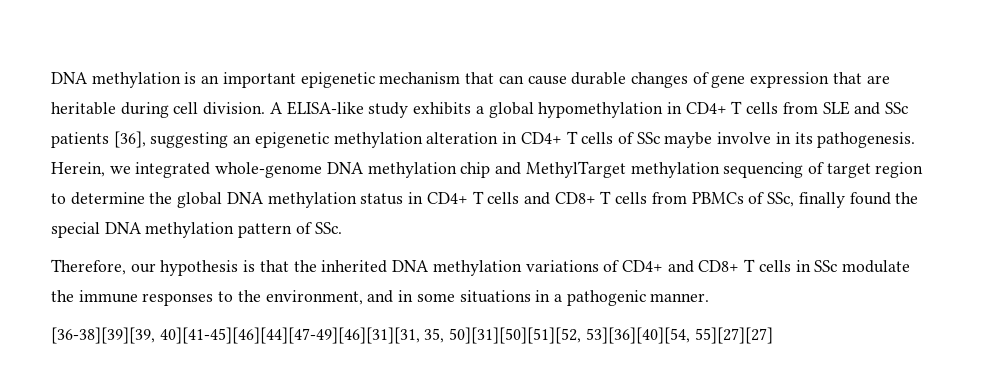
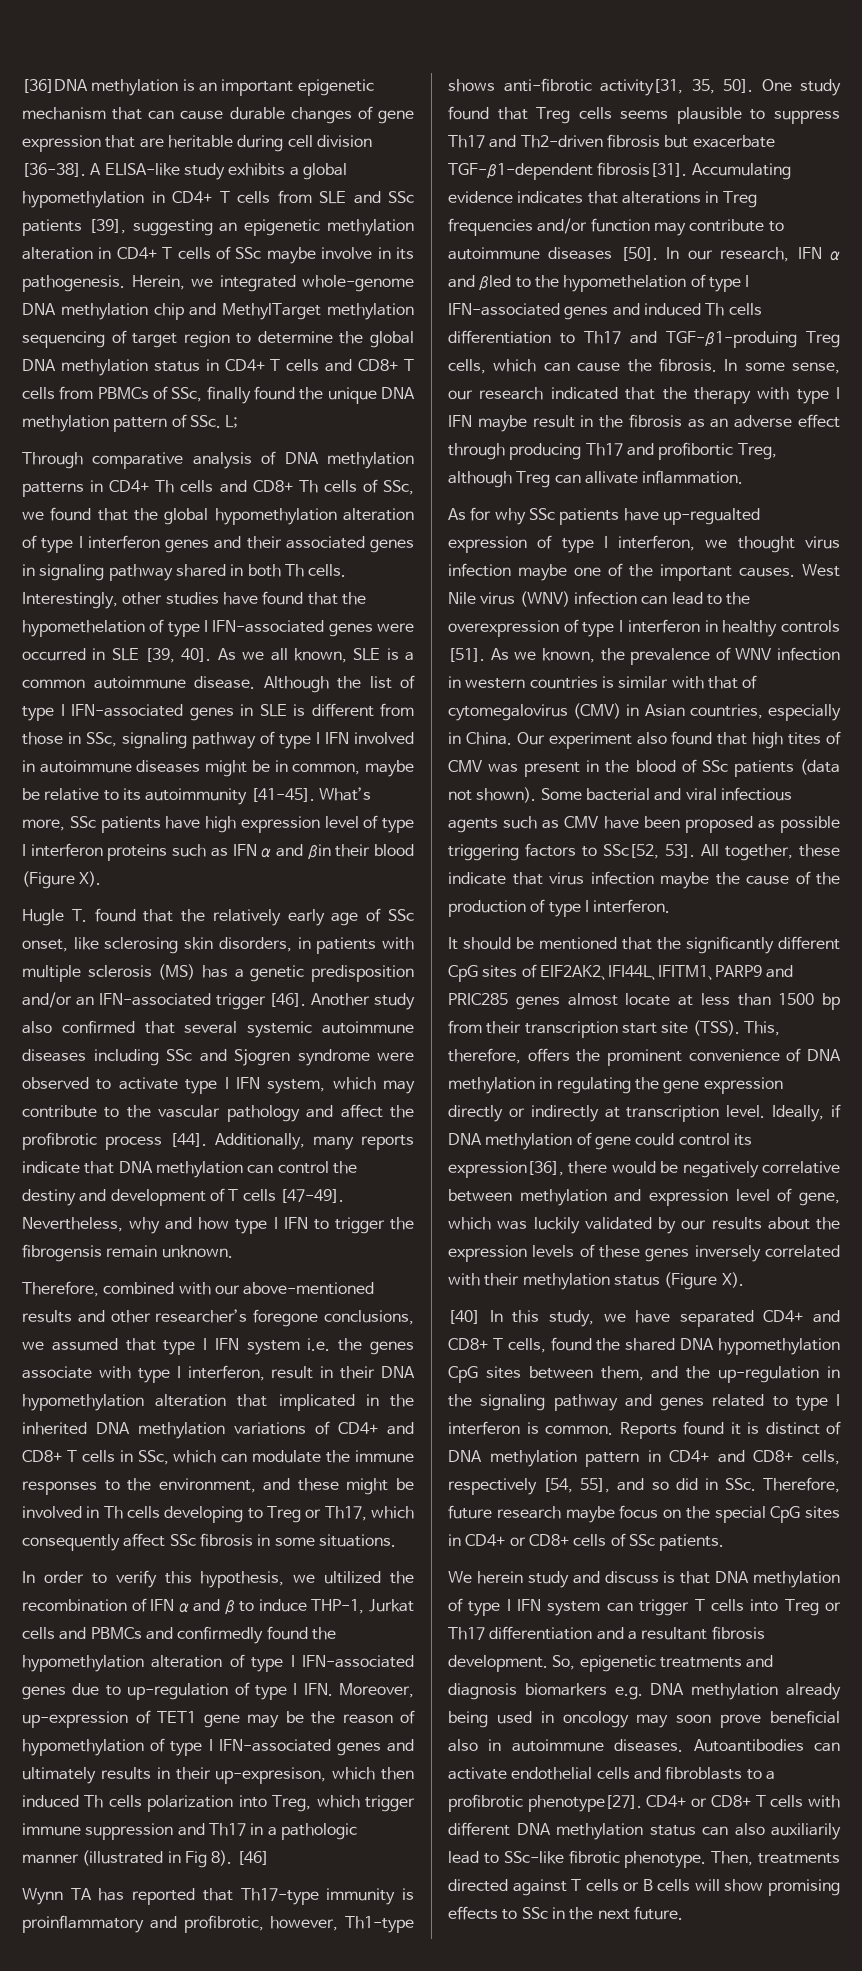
[51,72,88,84] DNA -> [22,79,88,93] [36]DNA
[203,102,266,115] division. -> [316,135,372,147] [22,163,86,177] division [36-38].
[113,131,146,148] [36], -> [88,219,126,234] [39],
[51,222,100,238] special -> [327,387,377,404] unique
[51,259,289,276] // Therefore, our hypothesis is that -> [225,415,239,428] [22,451,415,469] [22,479,415,497] [22,507,415,525] [22,535,414,553] [22,564,347,581] [22,591,366,609] [22,619,414,637] [22,648,415,663] [22,675,415,693] [22,703,414,721] [22,731,414,749] [22,760,415,777] [22,787,371,805] [22,815,414,833] [22,843,414,861] [22,871,102,889] [22,908,414,926] [22,937,415,954] [22,964,415,982] [22,992,415,1010] [22,1020,415,1038] [22,1049,414,1066] [22,1077,415,1094] [22,1104,414,1122] [22,1132,414,1150] [22,1161,357,1178] [22,1188,344,1206] [22,1217,414,1234] [22,1244,233,1262] [22,1281,375,1297] [22,1309,415,1327] [22,1338,414,1355] [22,1365,415,1383] [22,1394,379,1411] L; // Through comparative analysis of DNA methylation patterns in CD4+ Th cells and CD8+ Th cells of SSc, we found that the global hypomethylation alteration of type I interferon genes and their associated genes in signaling pathway shared in both Th cells. Interestingly, other studies have found that the hypomethelation of type I IFN-associated genes were occurred in SLE [39, 40]. As we all known, SLE is a common autoimmune disease. Although the list of type I IFN-associated genes in SLE is different from those in SSc, signaling pathway of type I IFN involved in autoimmune diseases might be in common, maybe be relative to its autoimmunity [41-45]. What’s more, SSc patients have high expression level of type I interferon proteins such as IFN α and βin their blood (Figure X). // Hugle T. found that the relatively early age of SSc onset, like sclerosing skin disorders, in patients with multiple sclerosis (MS) has a genetic predisposition and/or an IFN-associated trigger [46]. Another study also confirmed that several systemic autoimmune diseases including SSc and Sjogren syndrome were observed to activate type I IFN system, which may contribute to the vascular pathology and affect the profibrotic process [44]. Additionally, many reports indicate that DNA methylation can control the destiny and development of T cells [47-49]. Nevertheless, why and how type I IFN to trigger the fibrogensis remain unknown. // Therefore, combined with our above-mentioned results and other researcher’s foregone conclusions, we assumed that type I IFN system i.e. the genes associate with type I interferon, result in their DNA hypomethylation alteration that implicated in
[814,260,838,272] SSc -> [137,1450,248,1465] SSc, which can
[398,290,710,306] [51,327,773,344] in some situations in a pathogenic manner. // [36-38][39][39, 40][41-45][46][44][47-49][46][31][31, 35, 50][31][50][51][52, 53][36][40][54, 55][27][27] -> [297,1478,414,1495] [22,1506,415,1523] [22,1533,396,1551] [22,1570,414,1588] [22,1598,414,1614] [22,1626,336,1644] [22,1654,415,1672] [22,1682,414,1700] [22,1710,415,1728] [22,1738,414,1756] [22,1767,414,1784] [22,1795,415,1812] [22,1823,357,1840] [22,1850,269,1868] [22,1888,414,1905] [22,1915,414,1933] [448,78,841,96] [448,106,840,124] [448,134,775,148] [448,162,791,180] [448,191,757,208] [448,218,784,236] [448,247,840,262] [448,274,750,292] [448,303,762,320] [448,330,841,348] [448,358,840,374] [448,387,840,404] [448,414,840,432] [448,442,777,460] [448,470,744,488] [448,507,760,525] [448,535,840,553] [448,563,840,581] [448,591,751,607] [448,619,840,637] [448,647,840,665] [448,675,758,689] [448,703,841,721] [448,731,842,749] [448,759,840,777] [448,787,792,803] [448,816,840,833] [448,843,840,861] [448,871,840,889] [448,899,671,917] [448,936,840,954] [448,964,794,982] [448,993,840,1010] [448,1020,780,1038] [448,1048,842,1066] [448,1077,783,1094] [448,1104,841,1122] [448,1132,752,1150] [448,1161,840,1178] [448,1188,841,1206] [448,1217,840,1234] [448,1244,840,1262] [448,1272,744,1290] [448,1310,840,1327] [448,1337,840,1355] [448,1366,840,1383] [448,1394,840,1411] [448,1421,841,1439] [448,1450,840,1467] [448,1477,840,1495] [448,1505,840,1523] [448,1533,725,1551] [448,1571,840,1588] [448,1598,841,1616] [448,1626,765,1640] [448,1655,774,1672] [448,1683,841,1700] [448,1710,840,1728] [448,1739,840,1752] [448,1766,775,1780] [448,1794,840,1812] [448,1822,841,1840] [448,1850,840,1868] [448,1879,840,1896] [448,1906,683,1920] these might be involved in Th cells developing to Treg or Th17, which consequently affect SSc fibrosis in some situations. // In order to verify this hypothesis, we ultilized the recombination of IFN α and β to induce THP-1, Jurkat cells and PBMCs and confirmedly found the hypomethylation alteration of type I IFN-associated genes due to up-regulation of type I IFN. Moreover, up-expression of TET1 gene may be the reason of hypomethylation of type I IFN-associated genes and ultimately results in their up-expresison, which then induced Th cells polarization into Treg, which trigger immune suppression and Th17 in a pathologic manner (illustrated in Fig 8). [46] // Wynn TA has reported that Th17-type immunity is proinflammatory and profibrotic, however, Th1-type shows anti-fibrotic activity[31, 35, 50]. One study found that Treg cells seems plausible to suppress Th17 and Th2-driven fibrosis but exacerbate TGF-β1-dependent fibrosis[31]. Accumulating evidence indicates that alterations in Treg frequencies and/or function may contribute to autoimmune diseases [50]. In our research, IFN α and βled to the hypomethelation of type I IFN-associated genes and induced Th cells differentiation to Th17 and TGF-β1-produing Treg cells, which can cause the fibrosis. In some sense, our research indicated that the therapy with type I IFN maybe result in the fibrosis as an adverse effect through producing Th17 and profibortic Treg, although Treg can allivate inflammation. // As for why SSc patients have up-regualted expression of type I interferon, we thought virus infection maybe one of the important causes. West Nile virus (WNV) infection can lead to the overexpression of type I interferon in healthy controls [51]. As we known, the prevalence of WNV infection in western countries is similar with that of cytomegalovirus (CMV) in Asian countries, especially in China. Our experiment also found that high tites of CMV was present in the blood of SSc patients (data not shown). Some bacterial and viral infectious agents such as CMV have been proposed as possible triggering factors to SSc[52, 53]. All together, these indicate that virus infection maybe the cause of the production of type I interferon. // It should be mentioned that the significantly different CpG sites of EIF2AK2、IFI44L、IFITM1、PARP9 and PRIC285 genes almost locate at less than 1500 bp from their transcription start site (TSS). This, therefore, offers the prominent convenience of DNA methylation in regulating the gene expression directly or indirectly at transcription level. Ideally, if DNA methylation of gene could control its expression[36], there would be negatively correlative between methylation and expression level of gene, which was luckily validated by our results about the expression levels of these genes inversely correlated with their methylation status (Figure X). // [40] In this study, we have separated CD4+ and CD8+ T cells, found the shared DNA hypomethylation CpG sites between them, and the up-regulation in the signaling pathway and genes related to type I interferon is common. Reports found it is distinct of DNA methylation pattern in CD4+ and CD8+ cells, respectively [54, 55], and so did in SSc. Therefore, future research maybe focus on the special CpG sites in CD4+ or CD8+ cells of SSc patients. // We herein study and discuss is that DNA methylation of type I IFN system can trigger T cells into Treg or Th17 differentiation and a resultant fibrosis development. So, epigenetic treatments and diagnosis biomarkers e.g. DNA methylation already being used in oncology may soon prove beneficial also in autoimmune diseases. Autoantibodies can activate endothelial cells and fibroblasts to a profibrotic phenotype[27]. CD4+ or CD8+ T cells with different DNA methylation status can also auxiliarily lead to SSc-like fibrotic phenotype. Then, treatments directed against T cells or B cells will show promising effects to SSc in the next future.

